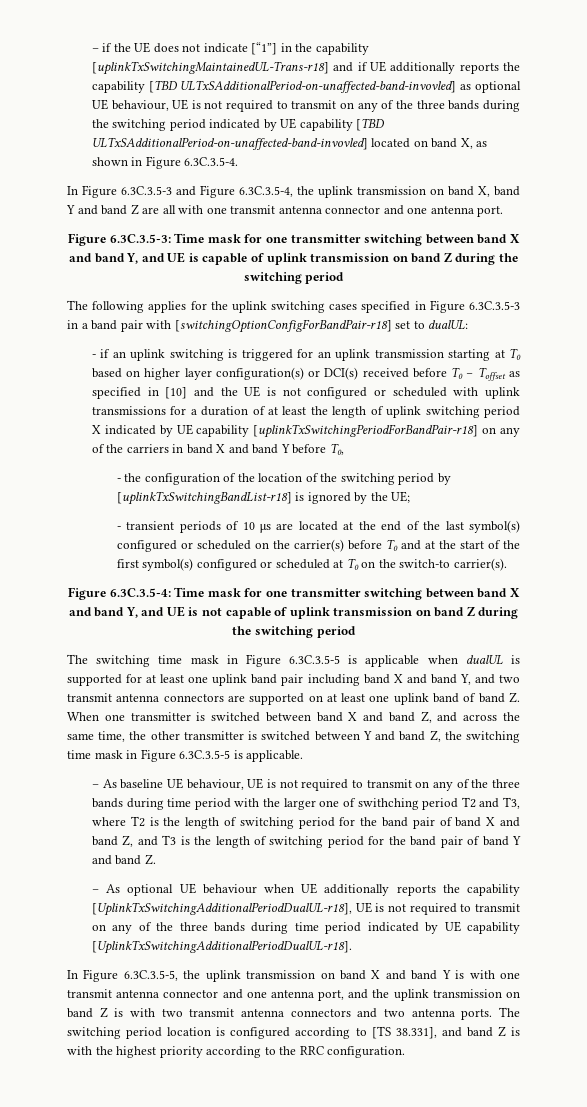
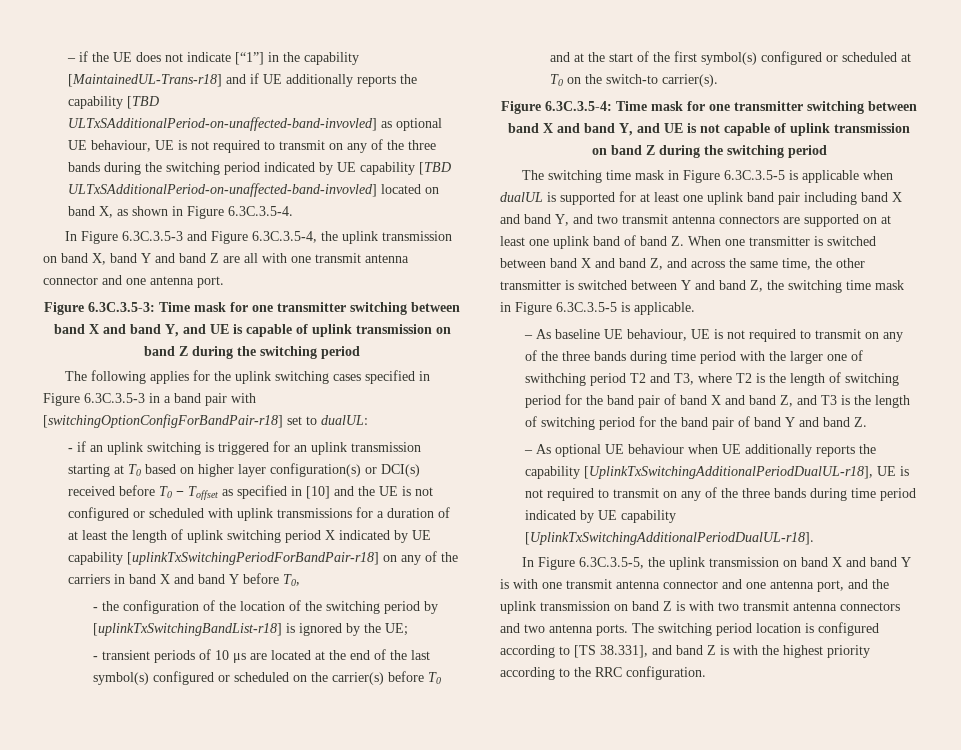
[91,61,329,75] [uplinkTxSwitchingMaintainedUL-Trans-r18] -> [68,74,223,87] [MaintainedUL-Trans-r18]

